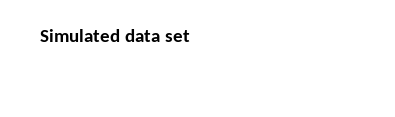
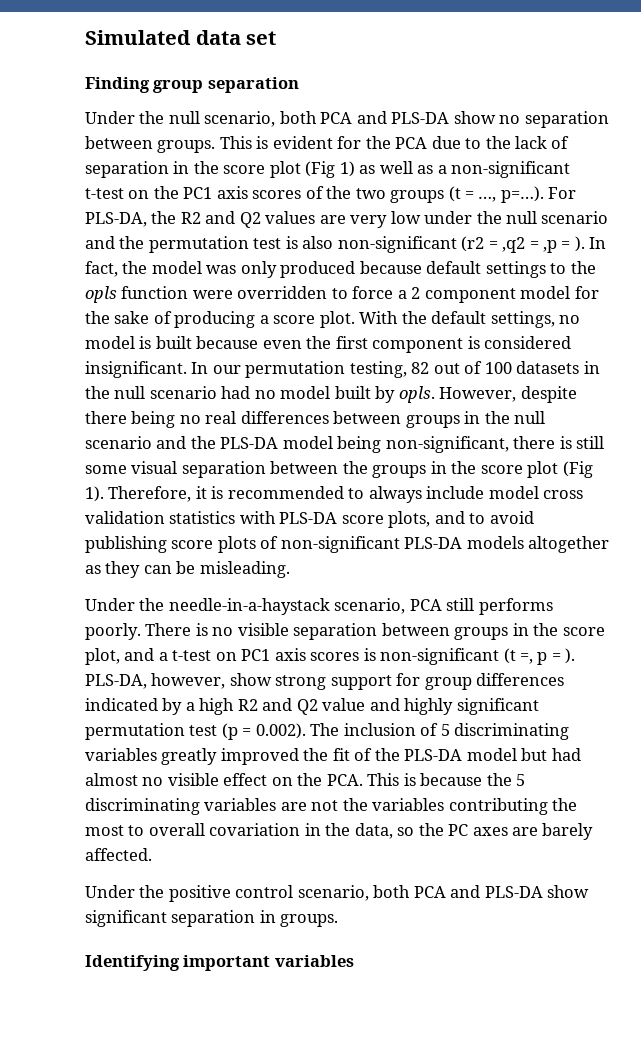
(191, 36) none -> [85,77,299,93] [85,111,609,128] [85,136,570,153] [85,161,571,178] [85,186,577,203] [85,211,609,228] [85,236,607,253] [85,261,596,278] [85,286,599,303] [85,311,581,328] [85,336,572,353] [85,361,600,378] [85,386,577,403] [85,411,546,428] [85,436,605,453] [85,461,593,478] [85,486,584,503] [85,511,534,528] [85,536,610,553] [85,561,290,578] [85,598,553,615] [85,623,605,640] [85,648,576,665] [85,673,565,690] [85,698,539,715] [85,723,570,740] [85,748,581,765] [85,773,526,786] [85,798,578,815] [85,823,594,840] [85,848,152,861] [85,885,590,902] [85,910,339,927] [85,955,354,971] // Finding group separation // Under the null scenario, both PCA and PLS-DA show no separation between groups. This is evident for the PCA due to the lack of separation in the score plot (Fig 1) as well as a non-significant t-test on the PC1 axis scores of the two groups (t = …, p=…). For PLS-DA, the R2 and Q2 values are very low under the null scenario and the permutation test is also non-significant (r2 = ,q2 = ,p = ). In fact, the model was only produced because default settings to the opls function were overridden to force a 2 component model for the sake of producing a score plot. With the default settings, no model is built because even the first component is considered insignificant. In our permutation testing, 82 out of 100 datasets in the null scenario had no model built by opls. However, despite there being no real differences between groups in the null scenario and the PLS-DA model being non-significant, there is still some visual separation between the groups in the score plot (Fig 1). Therefore, it is recommended to always include model cross validation statistics with PLS-DA score plots, and to avoid publishing score plots of non-significant PLS-DA models altogether as they can be misleading. // Under the needle-in-a-haystack scenario, PCA still performs poorly. There is no visible separation between groups in the score plot, and a t-test on PC1 axis scores is non-significant (t =, p = ). PLS-DA, however, show strong support for group differences indicated by a high R2 and Q2 value and highly significant permutation test (p = 0.002). The inclusion of 5 discriminating variables greatly improved the fit of the PLS-DA model but had almost no visible effect on the PCA. This is because the 5 discriminating variables are not the variables contributing the most to overall covariation in the data, so the PC axes are barely affected. // Under the positive control scenario, both PCA and PLS-DA show significant separation in groups. // Identifying important variables

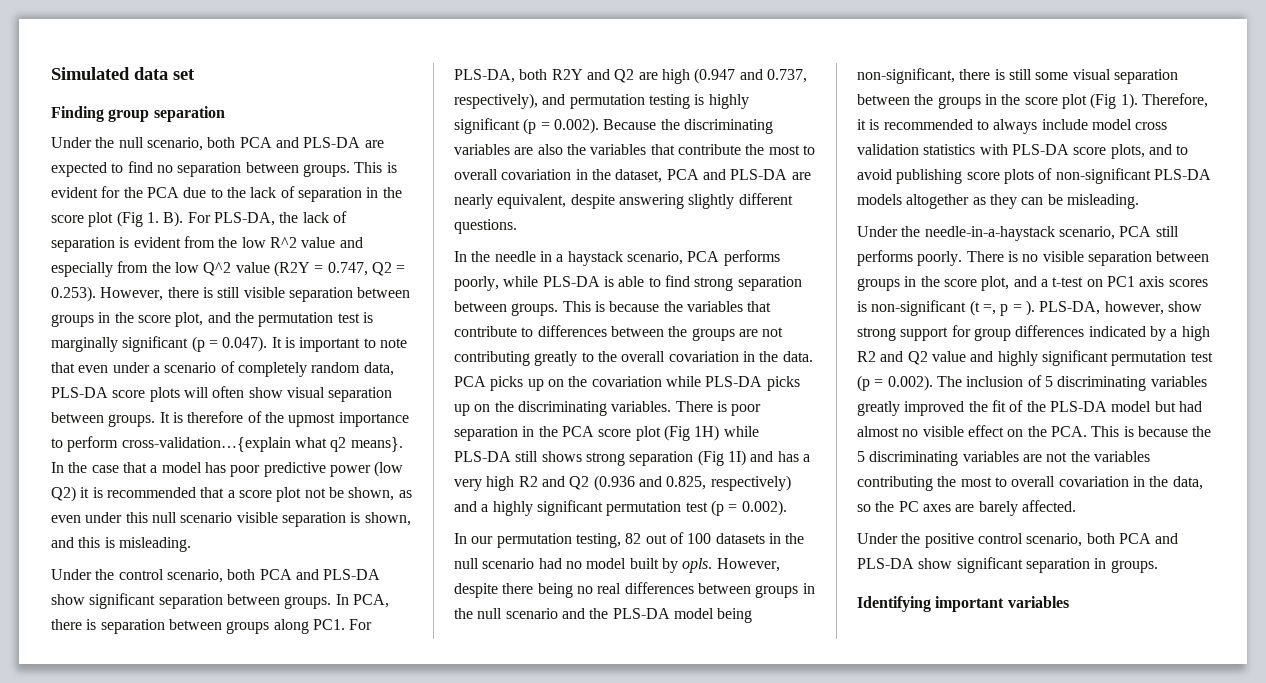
[453,111,496,124] show -> [364,140,384,148] [51,161,153,177] are expected to find
[339,161,571,178] [85,186,577,203] [85,211,609,228] 1) as well as a non-significant t-test on the PC1 axis scores of the two groups (t = …, p=…). For PLS-DA, the R2 and Q2 values are very low under the null scenario -> [146,211,347,227] [51,236,363,252] [51,261,406,277] [51,286,411,302] [51,312,204,327] 1. B). For PLS-DA, the lack of separation is evident from the low R^2 value and especially from the low Q^2 value (R2Y = 0.747, Q2 = 0.253). However, there is still visible separation between groups in the score plot,
[302,236,607,253] [85,261,596,278] [85,286,599,303] [85,311,581,328] [85,336,572,353] [85,361,187,378] also non-significant (r2 = ,q2 = ,p = ). In fact, the model was only produced because default settings to the opls function were overridden to force a 2 component model for the sake of producing a score plot. With the default settings, no model is built because even the first component is considered insignificant. -> [51,336,407,352] [51,361,394,377] [51,386,393,402] [51,411,409,427] [51,436,403,452] [51,461,404,477] [51,486,412,502] [51,512,411,527] [51,537,191,552] [51,569,381,583] [51,593,389,609] [51,619,373,634] [454,68,807,84] [454,93,749,109] [454,118,773,134] [454,144,815,155] [454,169,811,183] [454,193,793,209] [454,219,517,234] [454,250,780,266] [454,275,802,291] [454,301,772,316] [454,325,784,341] [454,351,813,366] [454,376,800,391] [454,401,762,416] [454,425,759,441] [454,450,810,466] [454,475,791,491] [454,500,787,516] marginally significant (p = 0.047). It is important to note that even under a scenario of completely random data, PLS-DA score plots will often show visual separation between groups. It is therefore of the upmost importance to perform cross-validation…{explain what q2 means}. In the case that a model has poor predictive power (low Q2) it is recommended that a score plot not be shown, as even under this null scenario visible separation is shown, and this is misleading. // Under the control scenario, both PCA and PLS-DA show significant separation between groups. In PCA, there is separation between groups along PC1. For PLS-DA, both R2Y and Q2 are high (0.947 and 0.737, respectively), and permutation testing is highly significant (p = 0.002). Because the discriminating variables are also the variables that contribute the most to overall covariation in the dataset, PCA and PLS-DA are nearly equivalent, despite answering slightly different questions. // In the needle in a haystack scenario, PCA performs poorly, while PLS-DA is able to find strong separation between groups. This is because the variables that contribute to differences between the groups are not contributing greatly to the overall covariation in the data. PCA picks up on the covariation while PLS-DA picks up on the discriminating variables. There is poor separation in the PCA score plot (Fig 1H) while PLS-DA still shows strong separation (Fig 1I) and has a very high R2 and Q2 (0.936 and 0.825, respectively) and a highly significant permutation test (p = 0.002). //

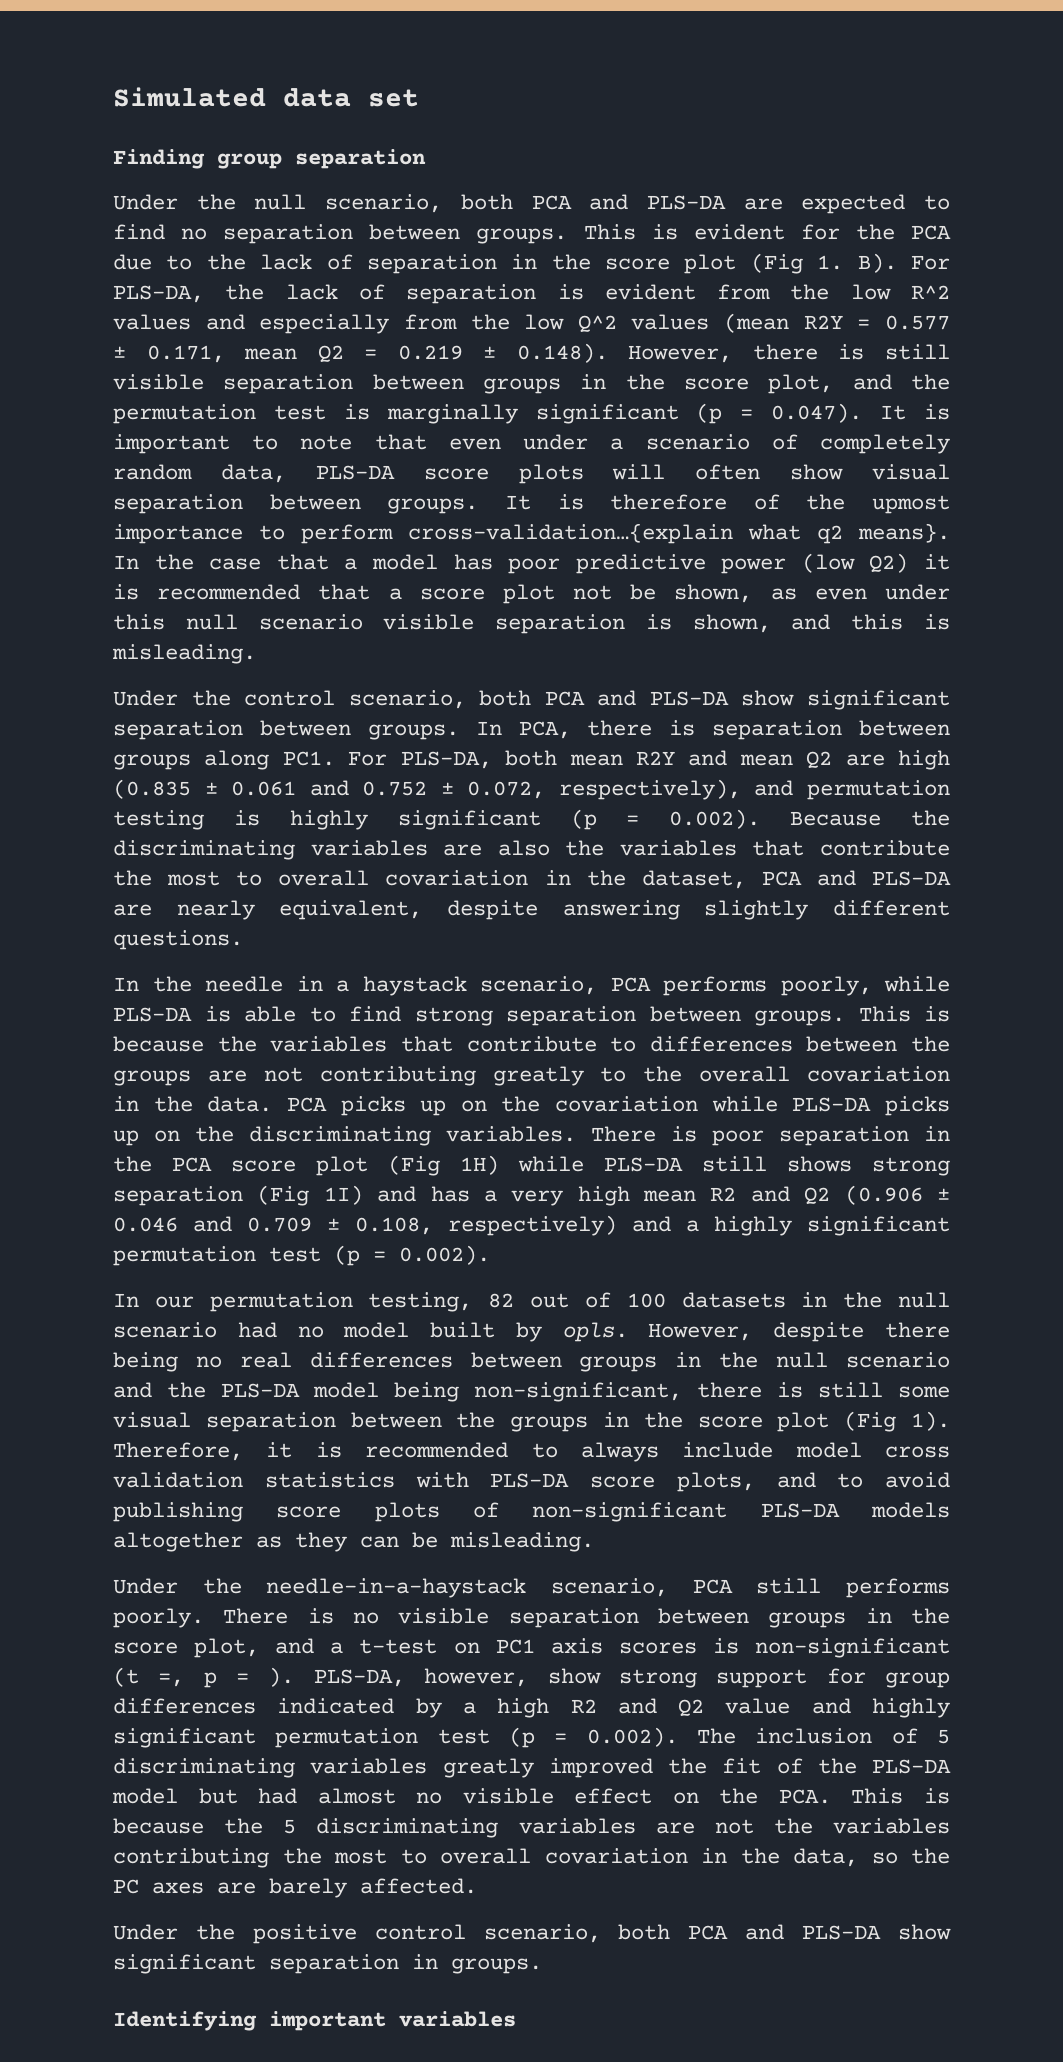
[301,237,336,248] value -> [113,314,191,330] values
[235,261,406,277] [51,286,96,302] value (R2Y = 0.747, Q2 = 0.253). -> [631,313,950,333] [113,343,608,363] values (mean R2Y = 0.577 ± 0.171, mean Q2 = 0.219 ± 0.148).
(548, 74) none -> [569,754,623,766] mean
(610, 74) none -> [739,754,793,766] mean
[694,68,807,84] (0.947 and 0.737, -> [113,779,546,799] (0.835 ± 0.061 and 0.752 ± 0.072,
[518,475,707,491] R2 and Q2 (0.936 and 0.825, -> [643,1185,950,1205] [113,1216,433,1235] mean R2 and Q2 (0.906 ± 0.046 and 0.709 ± 0.108,

